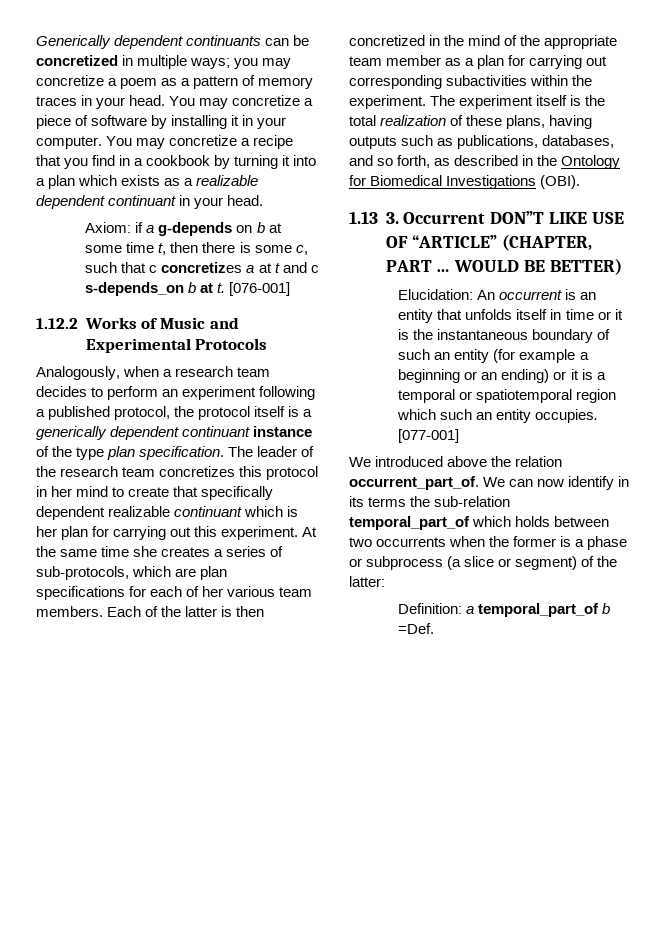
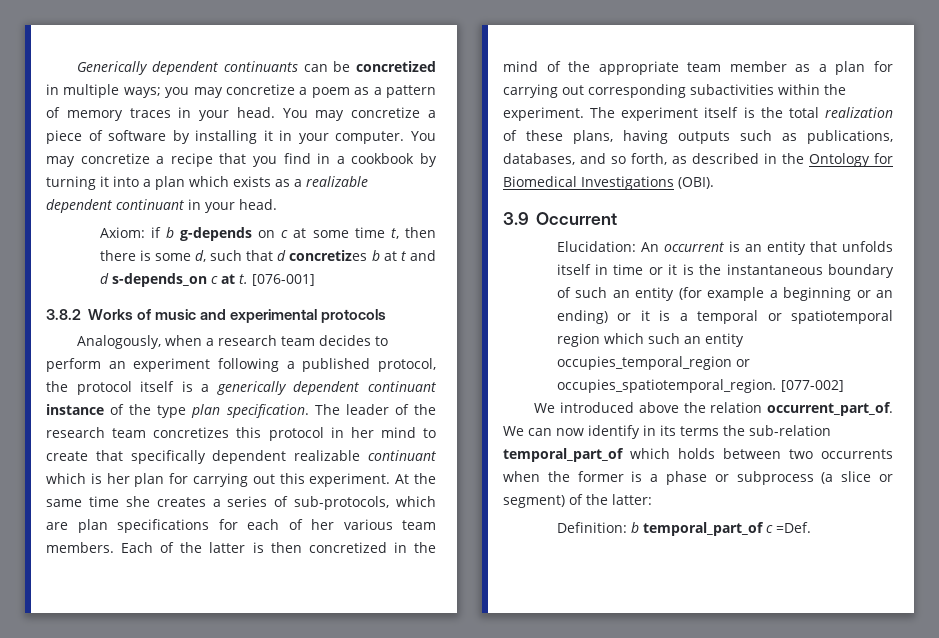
[146,225,155,233] a -> [165,227,174,238] b
[256,222,265,233] b -> [281,230,289,238] c
[295,245,308,255] c, -> [194,250,206,262] d,
[149,262,319,273] [85,282,197,296] c concretizes a at t and c s-depends_on b -> [277,250,437,261] [99,273,218,287] d concretizes b at t and d s-depends_on c
[36,318,78,329] 1.12.2 -> [46,309,81,320] 3.8.2
[160,317,239,329] [85,338,267,353] Music and Experimental Protocols -> [154,309,387,323] music and experimental protocols
[349,211,399,224] 1.13 3. -> [503,212,529,225] 3.9
[490,211,624,224] [385,234,593,251] [385,258,622,275] DON”T LIKE USE OF “ARTICLE” (CHAPTER, PART … WOULD BE BETTER) -> (617, 218) none
[535,409,599,423] [398,429,460,443] occupies. [077-001] -> [556,356,750,370] [556,379,844,393] occupies_temporal_region or occupies_spatiotemporal_region. [077-002]
[466,603,611,617] a temporal_part_of b -> [630,522,773,536] b temporal_part_of c

